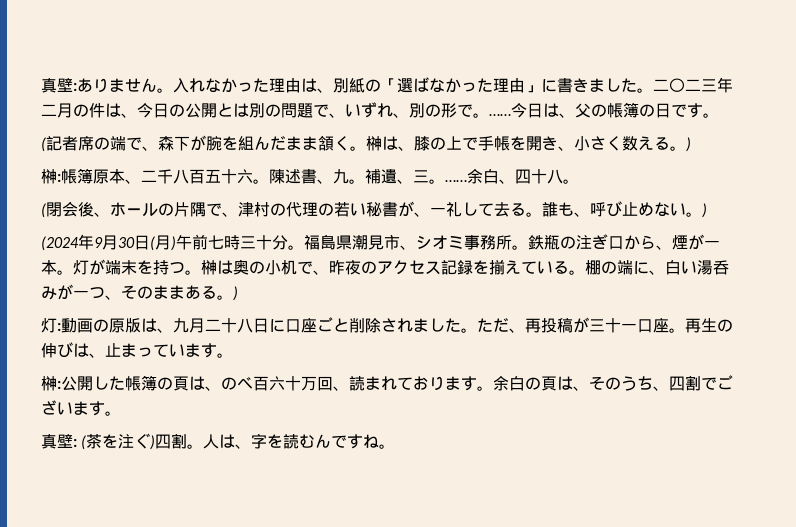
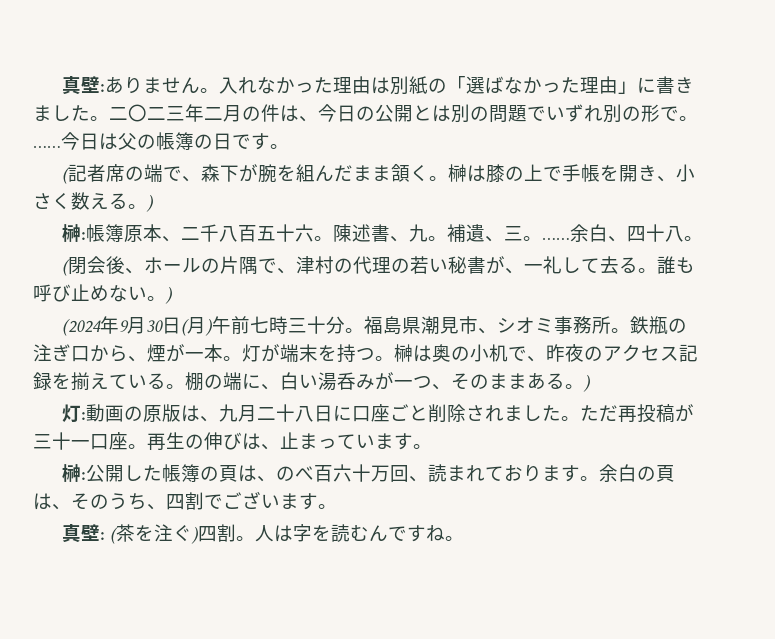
[317,88,333,93] 、 -> (390, 85) none
[329,102,409,118] 、いずれ、 -> [546,104,603,122] いずれ
[559,113,575,118] 、 -> (118, 141) none
[398,146,414,151] 、 -> (486, 173) none
[574,212,590,217] 、 -> (695, 265) none
[509,328,525,333] 、 -> (618, 413) none
[235,444,252,449] 、 -> (293, 533) none

